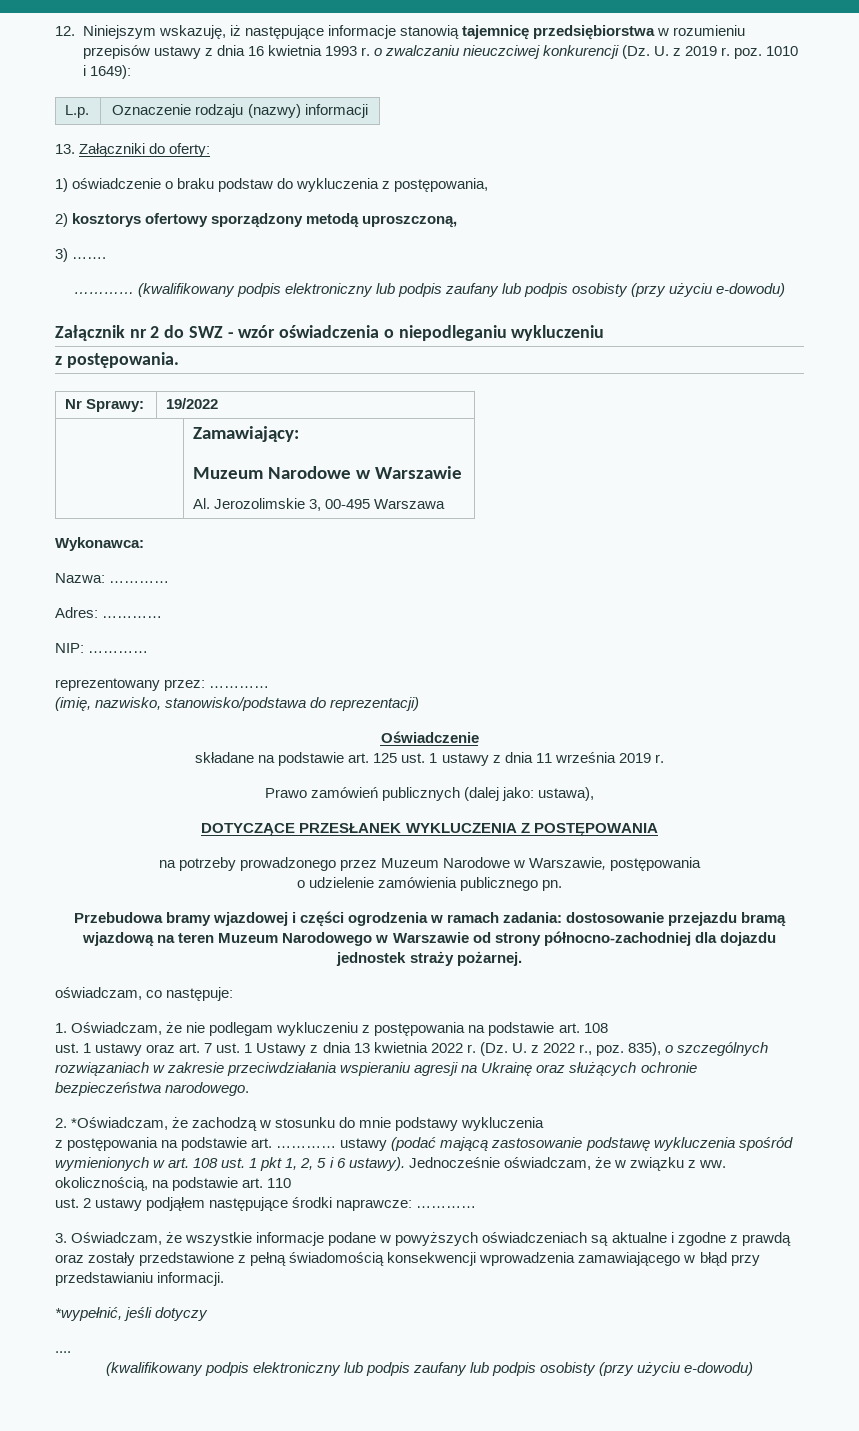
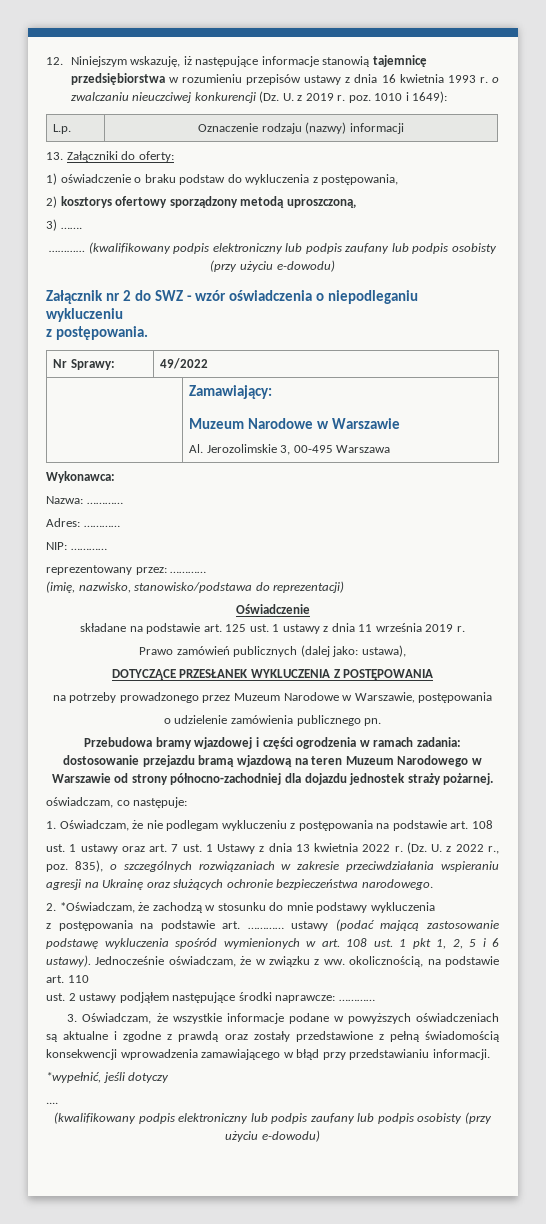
[166,398,219,409] 19/2022 -> [159,358,208,369] 49/2022

